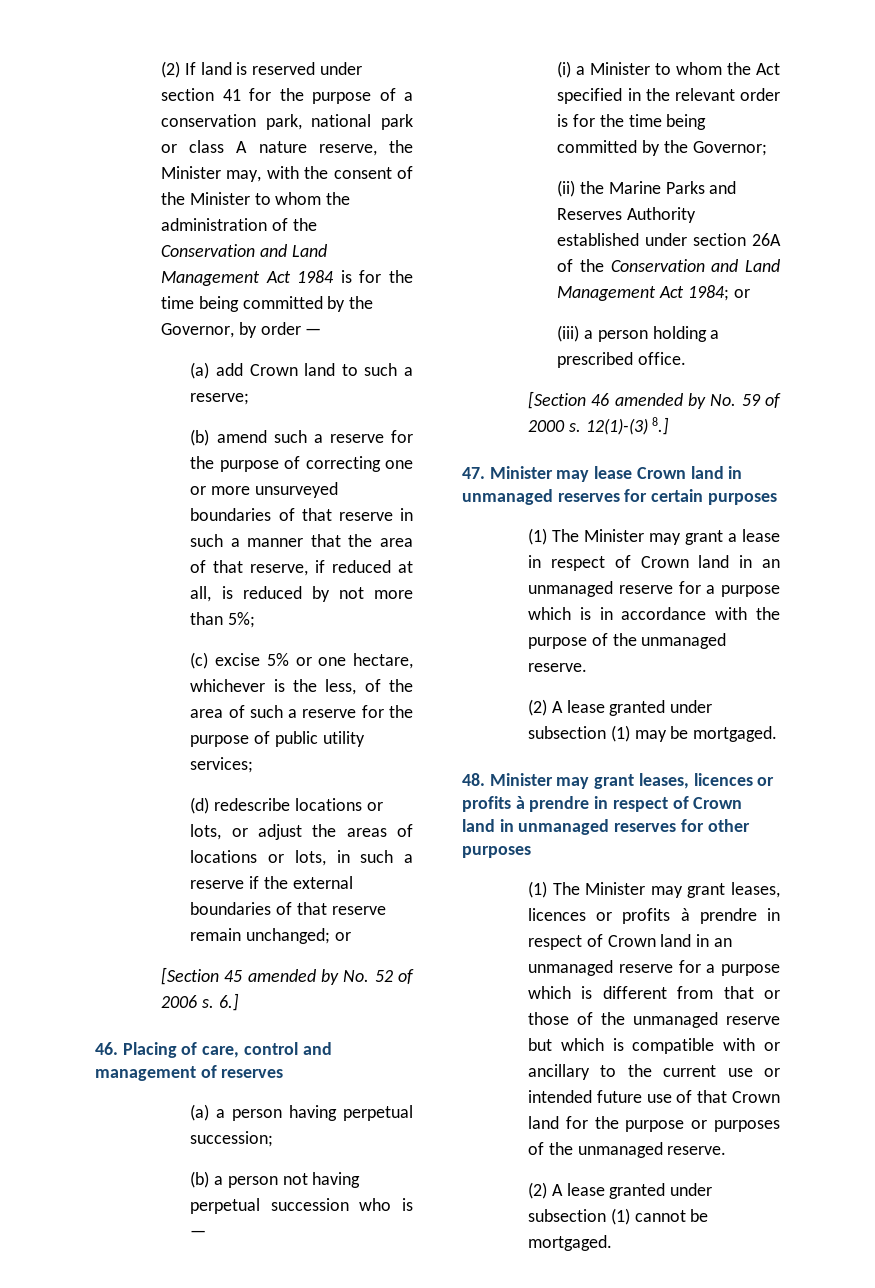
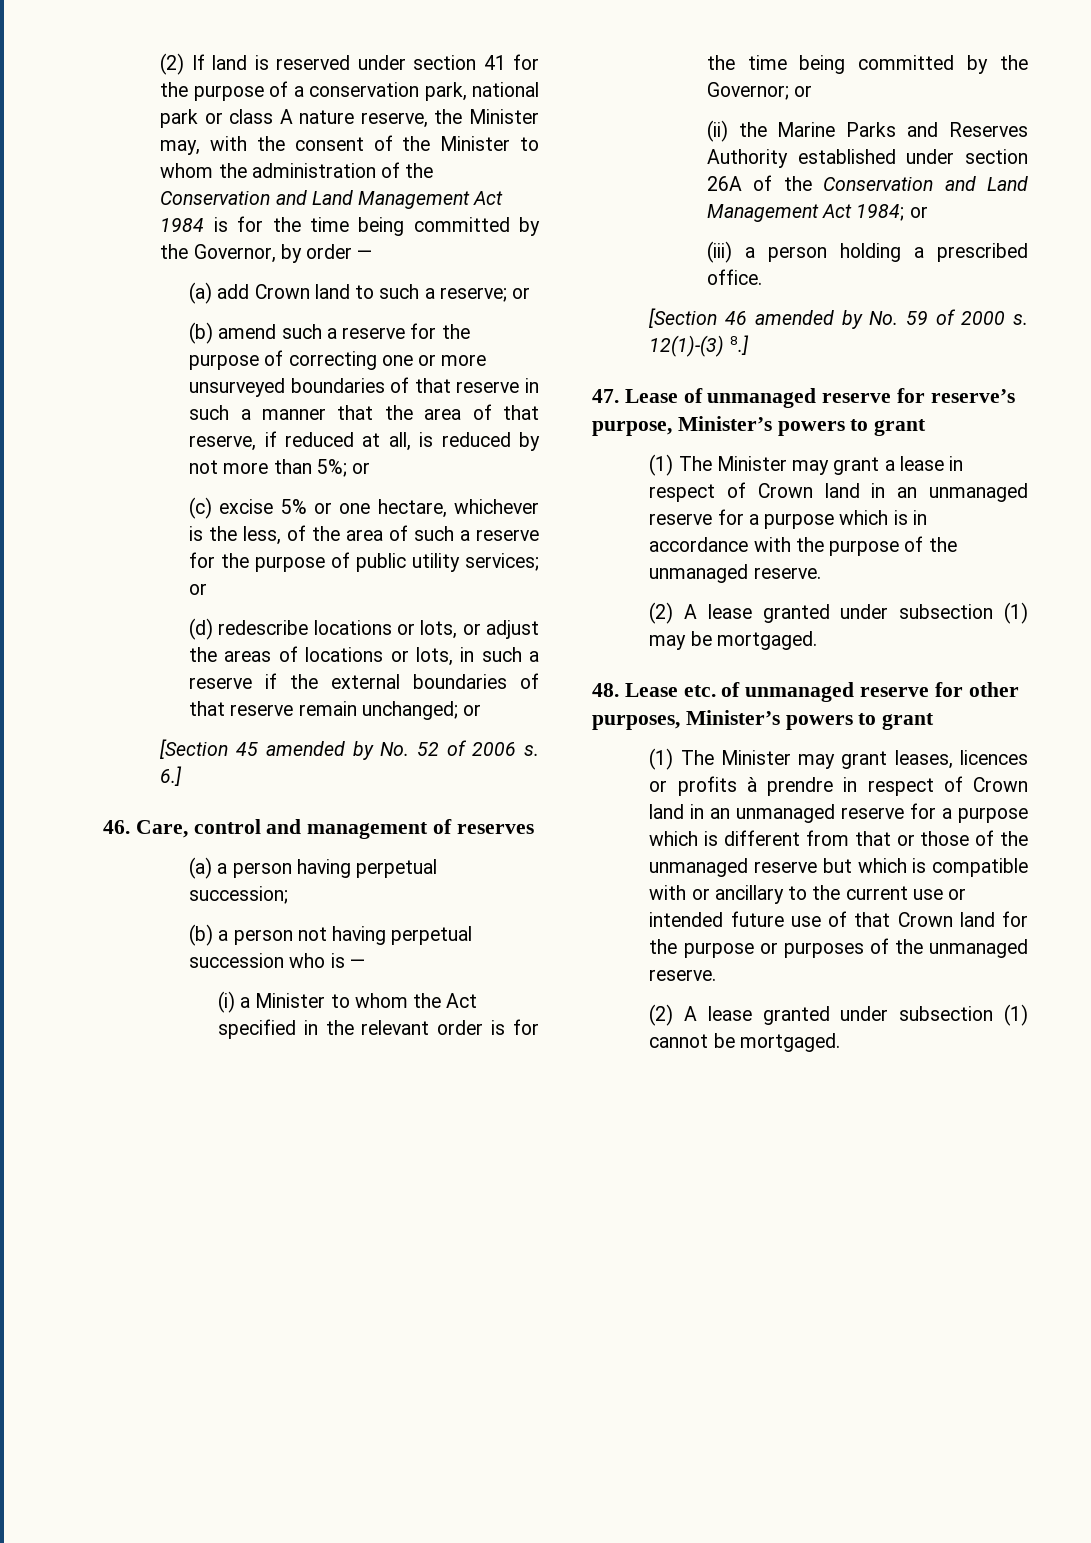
(250, 399) none -> [512,287,531,299] or
(256, 620) none -> [352,462,371,474] or
(254, 765) none -> [189,583,208,595] or
[122,1042,240,1058] Placing of care, -> [135,820,188,838] Care,
(767, 148) none -> [794,85,813,97] or
[489,466,743,482] [462,489,777,505] Minister may lease Crown land in unmanaged reserves for certain purposes -> [624,388,1015,408] [592,416,927,436] Lease of unmanaged reserve for reserve’s purpose, Minister’s powers to grant
[489,773,775,789] [462,796,743,812] [462,819,750,835] [462,846,531,858] Minister may grant leases, licences or profits à prendre in respect of Crown land in unmanaged reserves for other purposes -> [624,682,1019,702] [592,710,935,730] Lease etc. of unmanaged reserve for other purposes, Minister’s powers to grant

